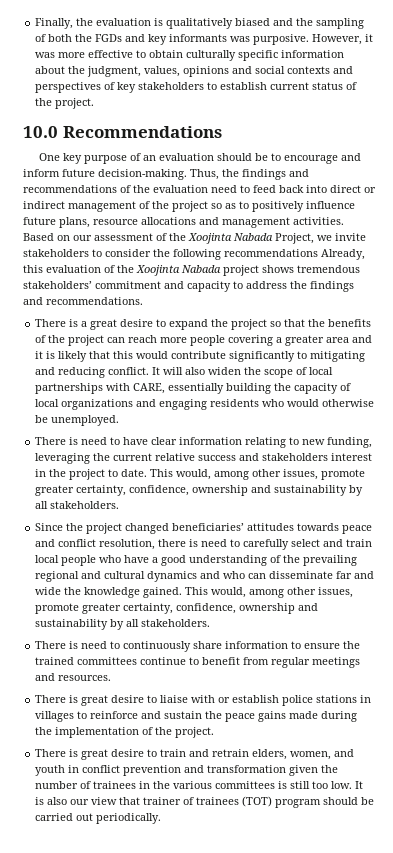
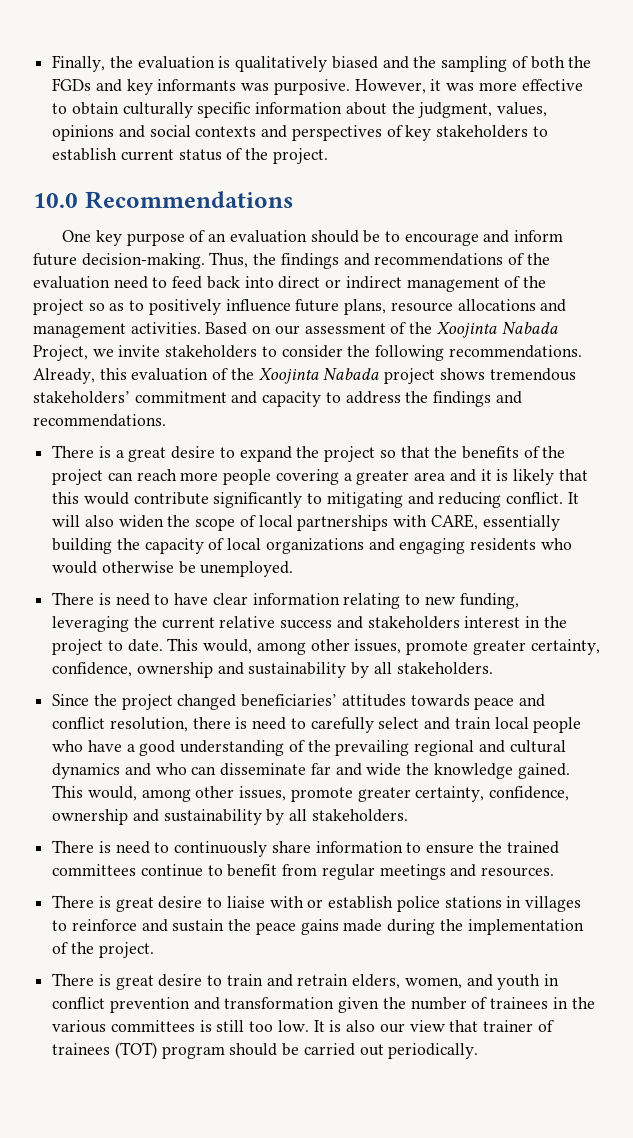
[224,249,318,257] recommendations -> [448,345,582,358] recommendations.

